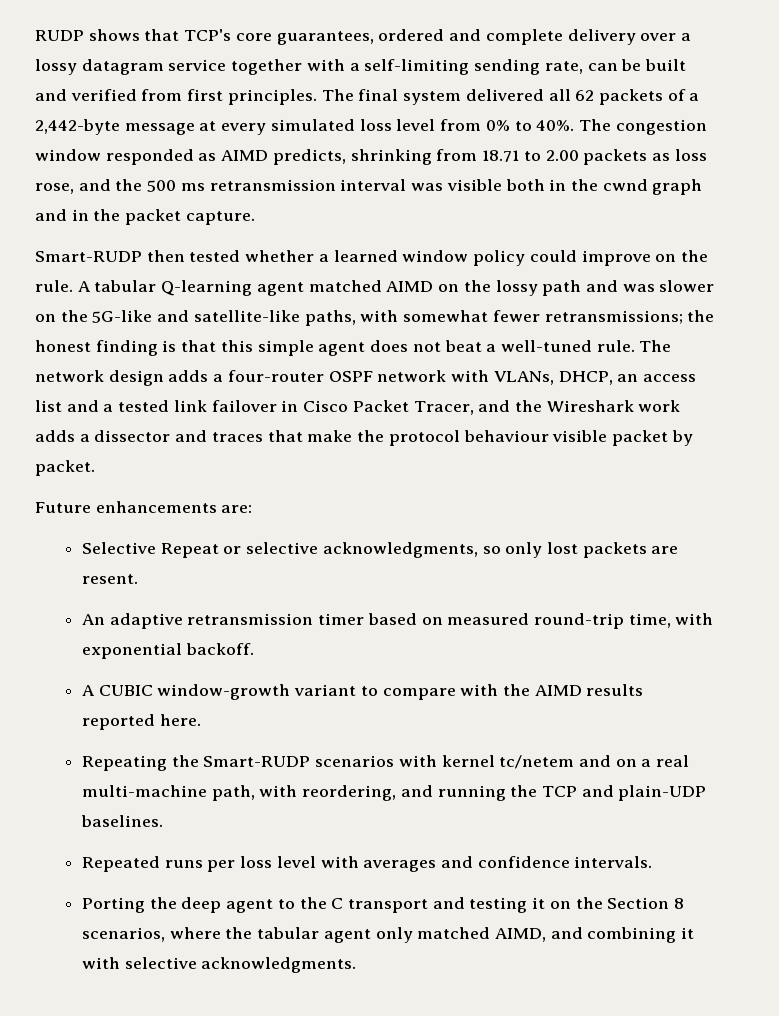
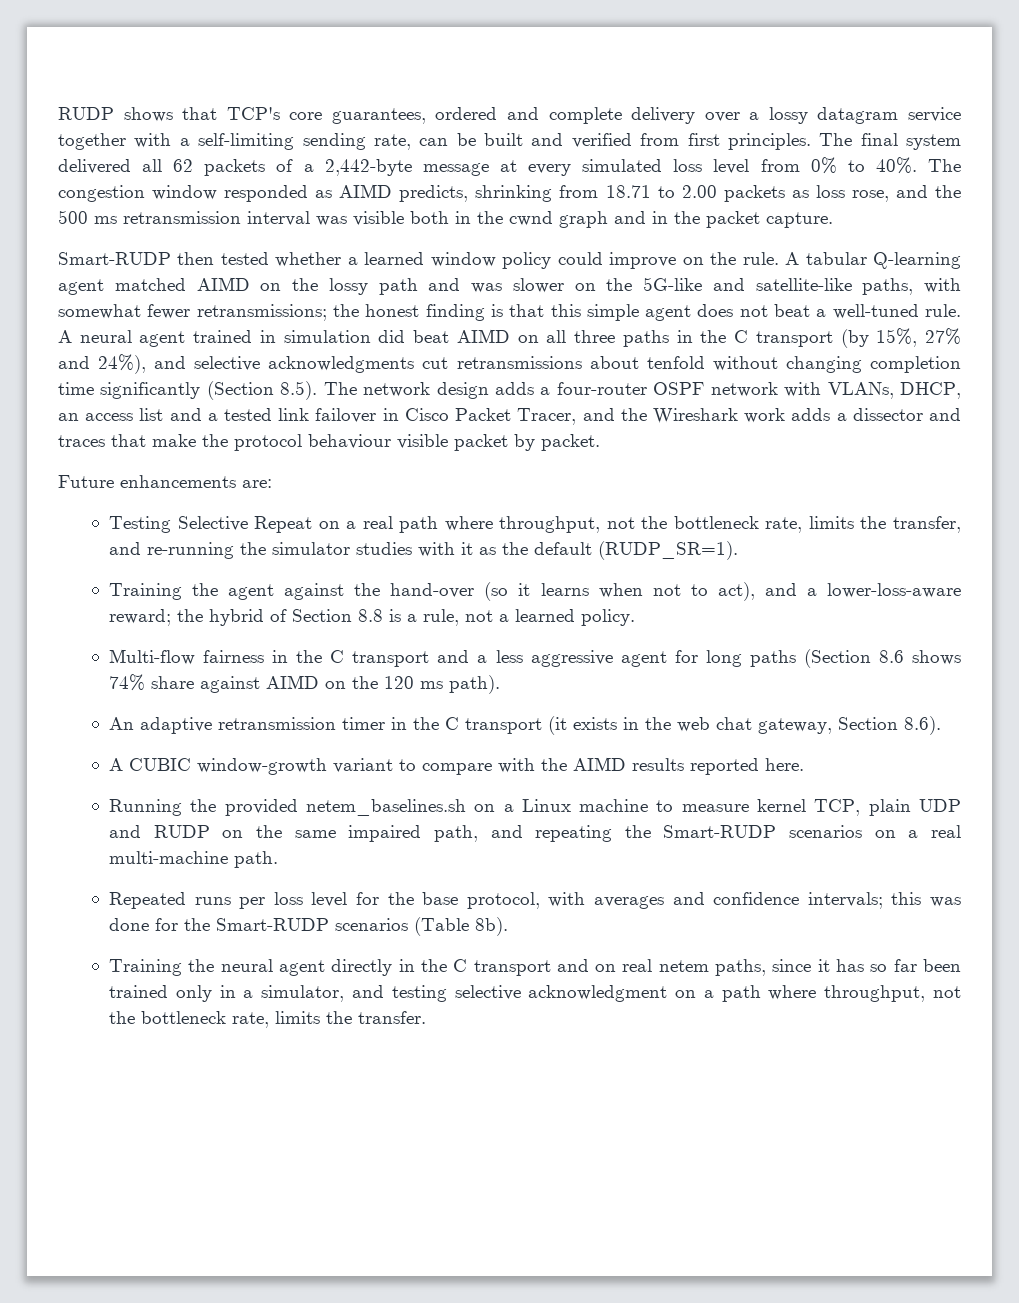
(635, 346) none -> [58,328,961,348] [58,354,962,374] [58,381,318,400] A neural agent trained in simulation did beat AIMD on all three paths in the C transport (by 15%, 27% and 24%), and selective acknowledgments cut retransmissions about tenfold without changing completion time significantly (Section 8.5).
(253, 509) none -> [108,516,171,533] Testing
[223,542,679,558] [81,574,138,584] [81,613,714,629] [81,643,254,659] or selective acknowledgments, so only lost packets are resent. // An adaptive retransmission timer based on measured round-trip time, with exponential backoff. -> [318,516,962,533] [108,541,738,560] [108,582,961,601] [108,609,635,626] [108,649,961,668] [108,674,500,694] [108,716,941,735] on a real path where throughput, not the bottleneck rate, limits the transfer, and re-running the simulator studies with it as the default (RUDP_SR=1). // Training the agent against the hand-over (so it learns when not to act), and a lower-loss-aware reward; the hybrid of Section 8.8 is a rule, not a learned policy. // Multi-flow fairness in the C transport and a less aggressive agent for long paths (Section 8.6 shows 74% share against AIMD on the 120 ms path). // An adaptive retransmission timer in the C transport (it exists in the web chat gateway, Section 8.6).
[81,755,690,771] [81,785,707,801] [80,815,163,827] Repeating the Smart-RUDP scenarios with kernel tc/netem and on a real multi-machine path, with reordering, and running the TCP and plain-UDP baselines. -> [108,799,962,816] [108,825,961,842] [108,851,278,868] Running the provided netem_baselines.sh on a Linux machine to measure kernel TCP, plain UDP and RUDP on the same impaired path, and repeating the Smart-RUDP scenarios on a real multi-machine path.
[320,856,653,872] [81,897,685,913] [81,927,695,943] [81,957,357,973] with averages and confidence intervals. // Porting the deep agent to the C transport and testing it on the Section 8 scenarios, where the tabular agent only matched AIMD, and combining it with selective acknowledgments. -> [355,892,961,909] [108,917,508,936] [108,959,962,976] [108,985,961,1002] [108,1011,426,1028] for the base protocol, with averages and confidence intervals; this was done for the Smart-RUDP scenarios (Table 8b). // Training the neural agent directly in the C transport and on real netem paths, since it has so far been trained only in a simulator, and testing selective acknowledgment on a path where throughput, not the bottleneck rate, limits the transfer.

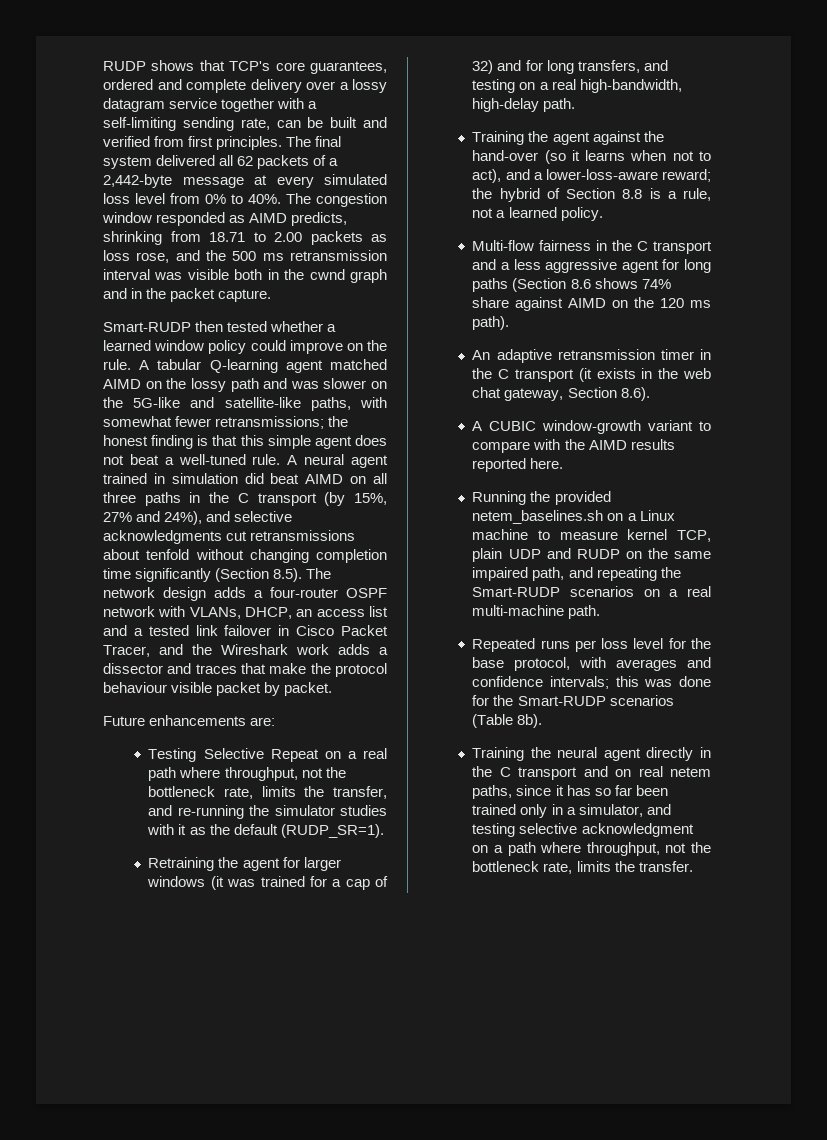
(738, 550) none -> [148,857,341,871] [147,876,389,890] [472,60,668,74] [472,79,682,93] [472,98,576,112] // Retraining the agent for larger windows (it was trained for a cap of 32) and for long transfers, and testing on a real high-bandwidth, high-delay path.

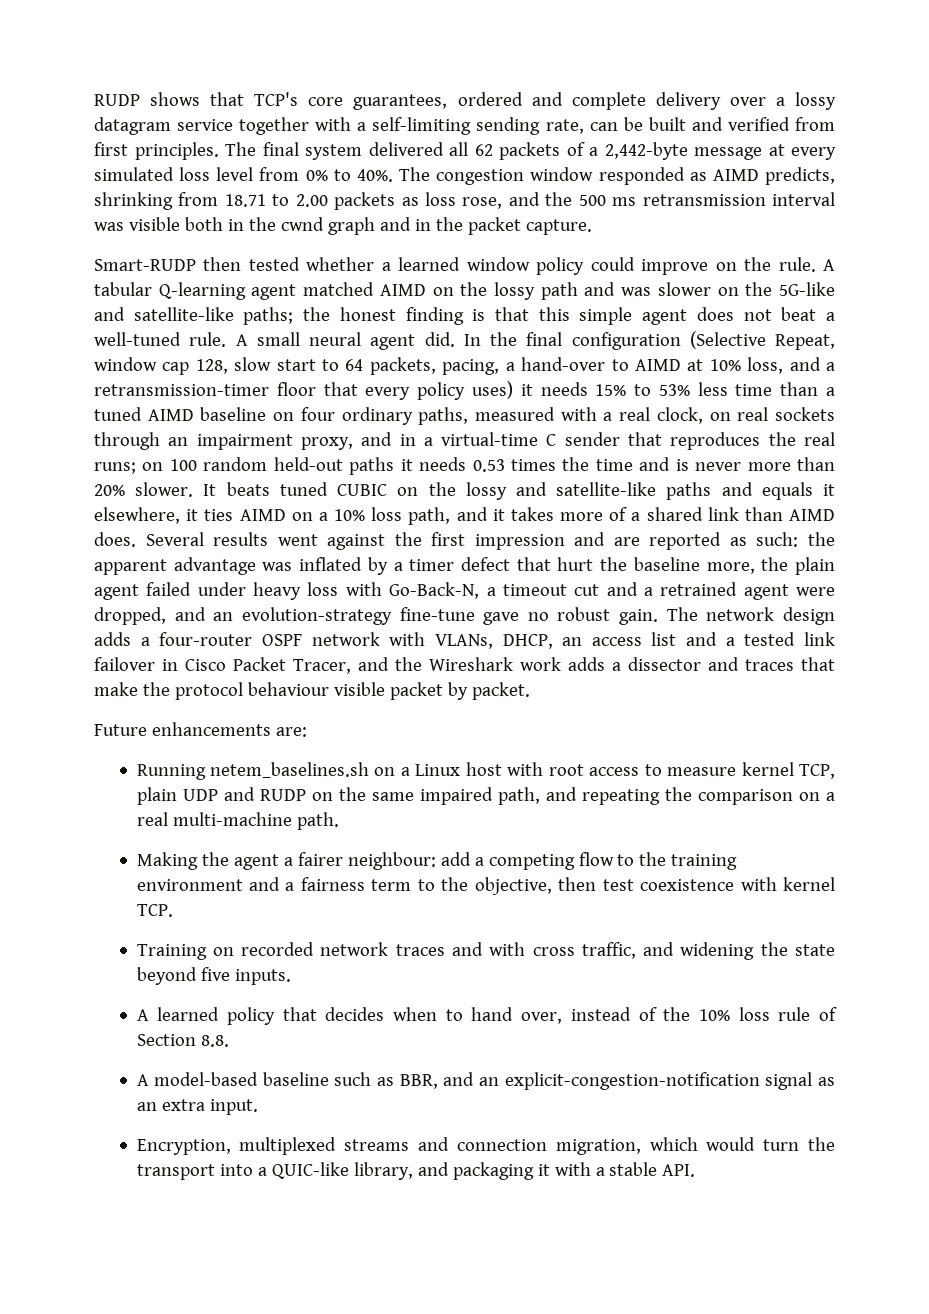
[310,397,387,411] [103,416,325,429] paths, with somewhat fewer retransmissions; -> [243,307,294,325] paths;
[304,454,388,468] [103,473,387,484] [103,492,388,506] [103,511,293,525] [103,530,356,544] [103,549,387,563] [103,568,303,582] neural agent trained in simulation did beat AIMD on all three paths in the C transport (by 15%, 27% and 24%), and selective acknowledgments cut retransmissions about tenfold without changing completion time significantly (Section 8.5). -> [256,331,835,350] [94,357,835,375] [94,381,836,400] [94,407,835,425] [94,432,835,450] [94,457,835,475] [94,482,835,500] [94,507,835,525] [94,532,836,550] [94,557,835,575] [94,582,836,600] [94,607,659,625] small neural agent did. In the final configuration (Selective Repeat, window cap 128, slow start to 64 packets, pacing, a hand-over to AIMD at 10% loss, and a retransmission-timer floor that every policy uses) it needs 15% to 53% less time than a tuned AIMD baseline on four ordinary paths, measured with a real clock, on real sockets through an impairment proxy, and in a virtual-time C sender that reproduces the real runs; on 100 random held-out paths it needs 0.53 times the time and is never more than 20% slower. It beats tuned CUBIC on the lossy and satellite-like paths and equals it elsewhere, it ties AIMD on a 10% loss path, and it takes more of a shared link than AIMD does. Several results went against the first impression and are reported as such: the apparent advantage was inflated by a timer defect that hurt the baseline more, the plain agent failed under heavy loss with Go-Back-N, a timeout cut and a retrained agent were dropped, and an evolution-strategy fine-tune gave no robust gain.
[148,748,388,762] [148,767,346,781] [148,786,387,799] [148,805,387,819] [147,824,384,838] [148,857,341,871] [147,876,389,890] [472,60,668,74] [472,79,682,93] [472,98,576,112] [472,131,664,145] [472,150,711,164] [472,169,711,183] [472,188,711,202] [472,207,603,221] [472,240,712,254] [472,259,711,273] [472,278,671,292] [472,297,711,311] [472,316,510,330] [472,349,711,363] [472,368,711,382] [472,387,650,401] [472,420,711,434] [472,439,675,453] [472,458,564,472] // Testing Selective Repeat on a real path where throughput, not the bottleneck rate, limits the transfer, and re-running the simulator studies with it as the default (RUDP_SR=1). // Retraining the agent for larger windows (it was trained for a cap of 32) and for long transfers, and testing on a real high-bandwidth, high-delay path. // Training the agent against the hand-over (so it learns when not to act), and a lower-loss-aware reward; the hybrid of Section 8.8 is a rule, not a learned policy. // Multi-flow fairness in the C transport and a less aggressive agent for long paths (Section 8.6 shows 74% share against AIMD on the 120 ms path). // An adaptive retransmission timer in the C transport (it exists in the web chat gateway, Section 8.6). // A CUBIC window-growth variant to compare with the AIMD results reported here. -> (307, 732) none
[530,491,611,505] the provided -> (206, 772) none
[472,529,529,540] machine -> [465,762,640,776] host with root access
[472,586,635,597] Smart-RUDP scenarios -> [697,789,793,805] comparison
[472,638,711,652] [472,657,711,671] [472,676,711,689] [472,695,674,706] [472,714,543,728] [472,747,711,761] [472,766,711,780] [472,785,668,799] [472,804,671,818] [472,823,694,837] [472,842,711,856] [472,861,693,874] Repeated runs per loss level for the base protocol, with averages and confidence intervals; this was done for the Smart-RUDP scenarios (Table 8b). // Training the neural agent directly in the C transport and on real netem paths, since it has so far been trained only in a simulator, and testing selective acknowledgment on a path where throughput, not the bottleneck rate, limits the transfer. -> [136,852,738,870] [136,877,835,895] [136,904,173,917] [136,942,835,960] [136,967,291,985] [136,1007,838,1025] [136,1034,229,1047] [136,1072,835,1090] [136,1099,258,1115] [136,1137,835,1155] [136,1162,696,1180] Making the agent a fairer neighbour: add a competing flow to the training environment and a fairness term to the objective, then test coexistence with kernel TCP. // Training on recorded network traces and with cross traffic, and widening the state beyond five inputs. // A learned policy that decides when to hand over, instead of the 10% loss rule of Section 8.8. // A model-based baseline such as BBR, and an explicit-congestion-notification signal as an extra input. // Encryption, multiplexed streams and connection migration, which would turn the transport into a QUIC-like library, and packaging it with a stable API.

